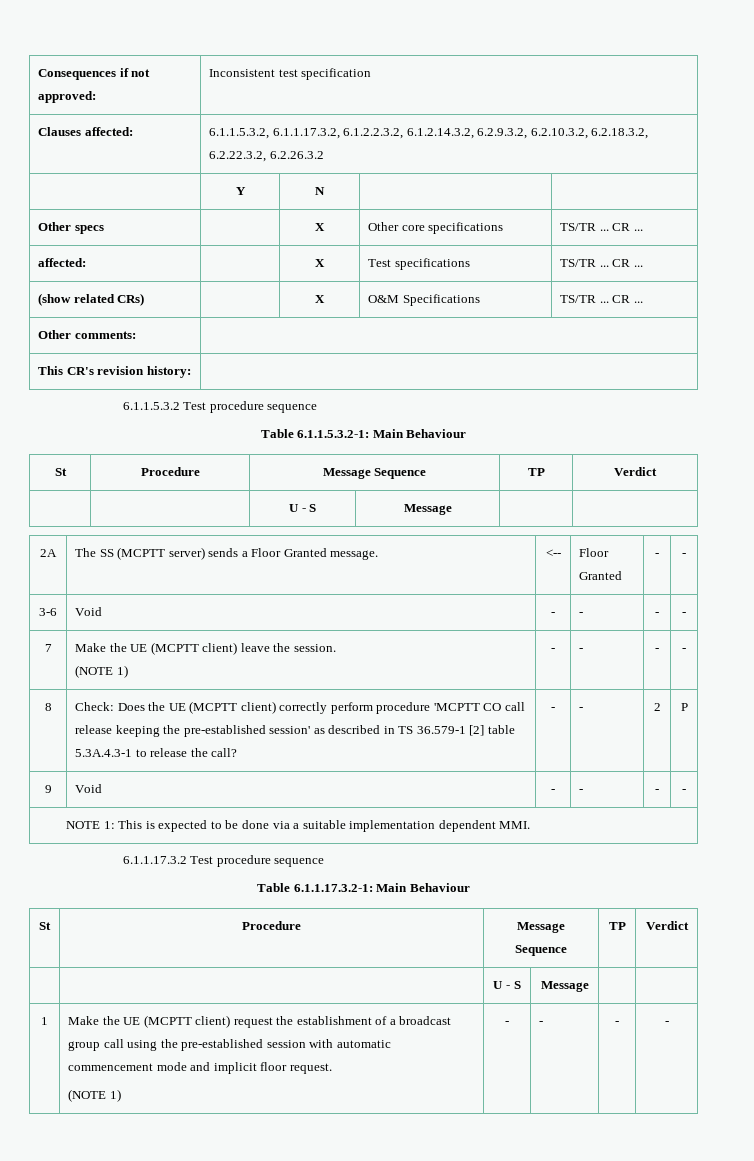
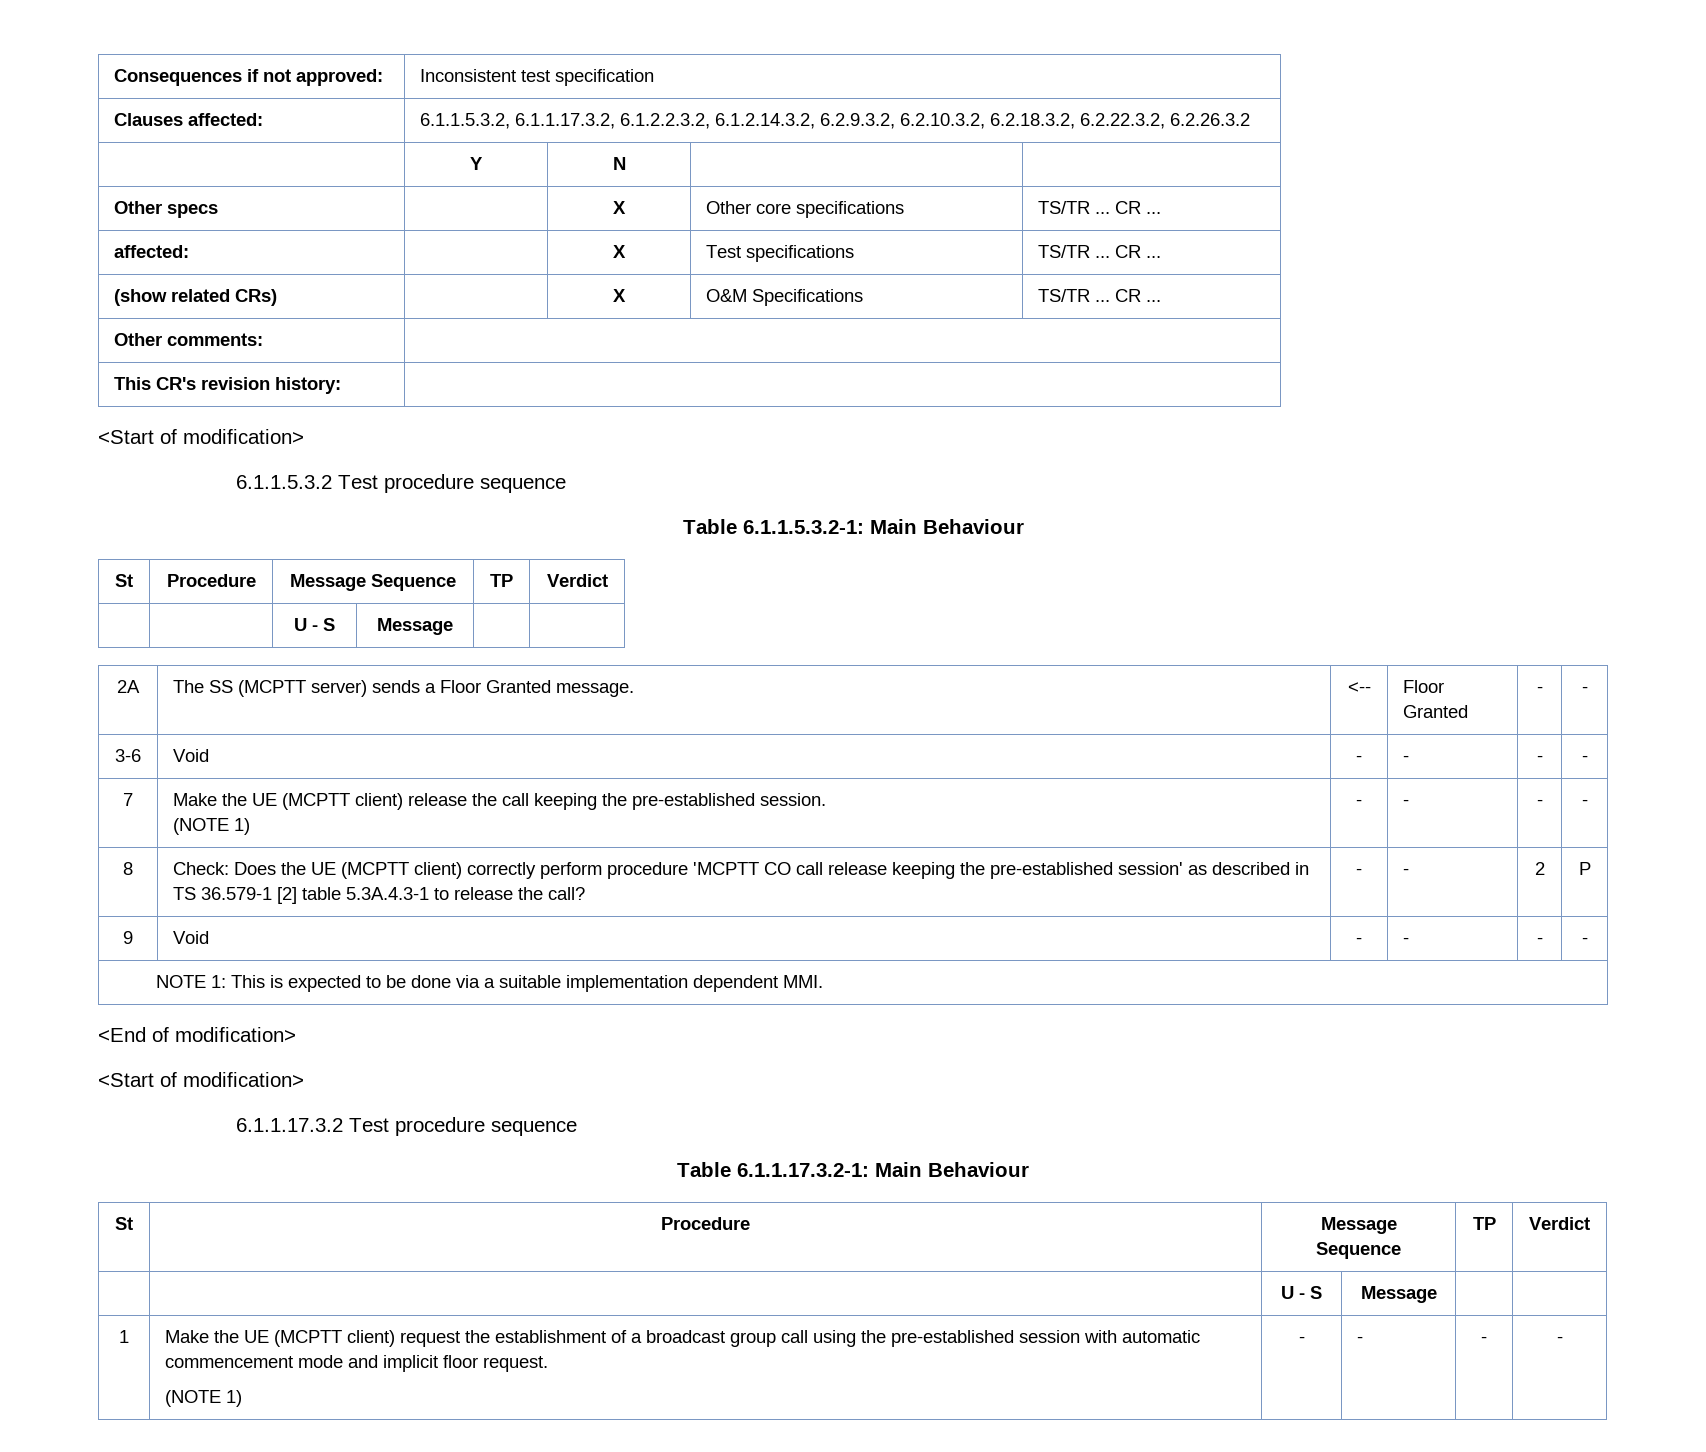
(191, 372) none -> [98,429,304,444] // <Start of modification>
[240,643,291,652] leave the -> [408,793,756,810] release the call keeping the pre-established
(531, 825) none -> [98,1027,296,1042] [98,1072,304,1087] // <End of modification> // <Start of modification>

